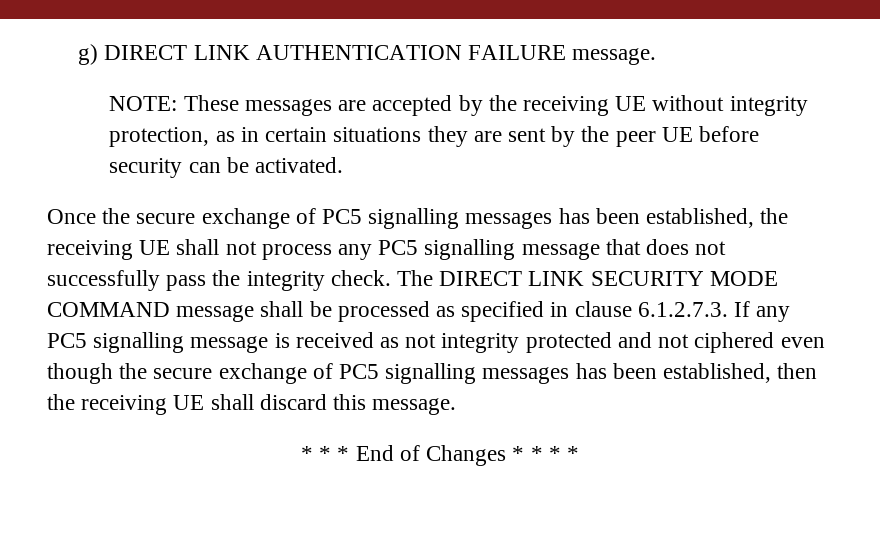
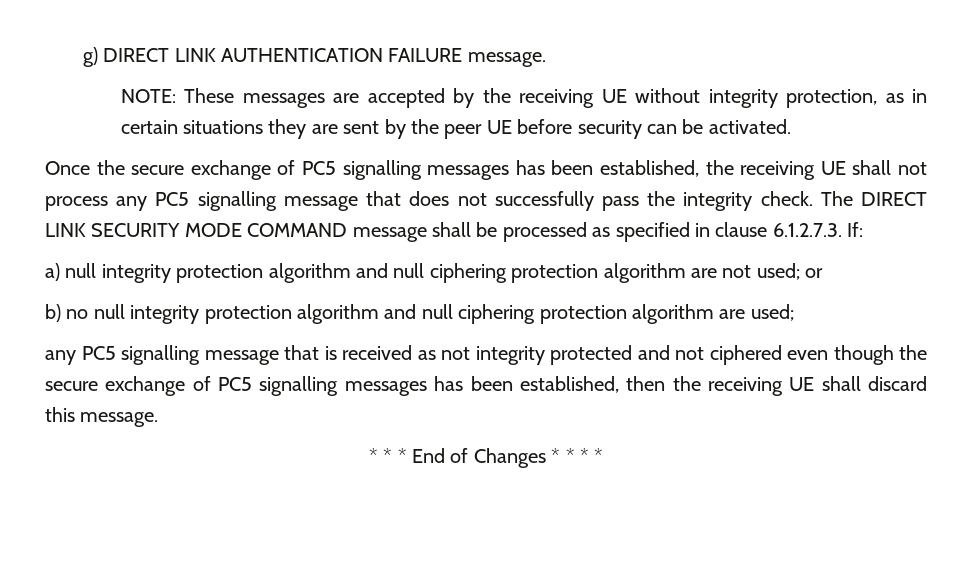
[734,301,791,322] [47,332,269,353] If any PC5 signalling message -> [847,222,864,237] [45,263,824,283] [45,304,794,324] [45,345,319,365] If: // a) null integrity protection algorithm and null ciphering protection algorithm are not used; or // b) no null integrity protection algorithm and null ciphering protection algorithm are used; // any PC5 signalling message that

